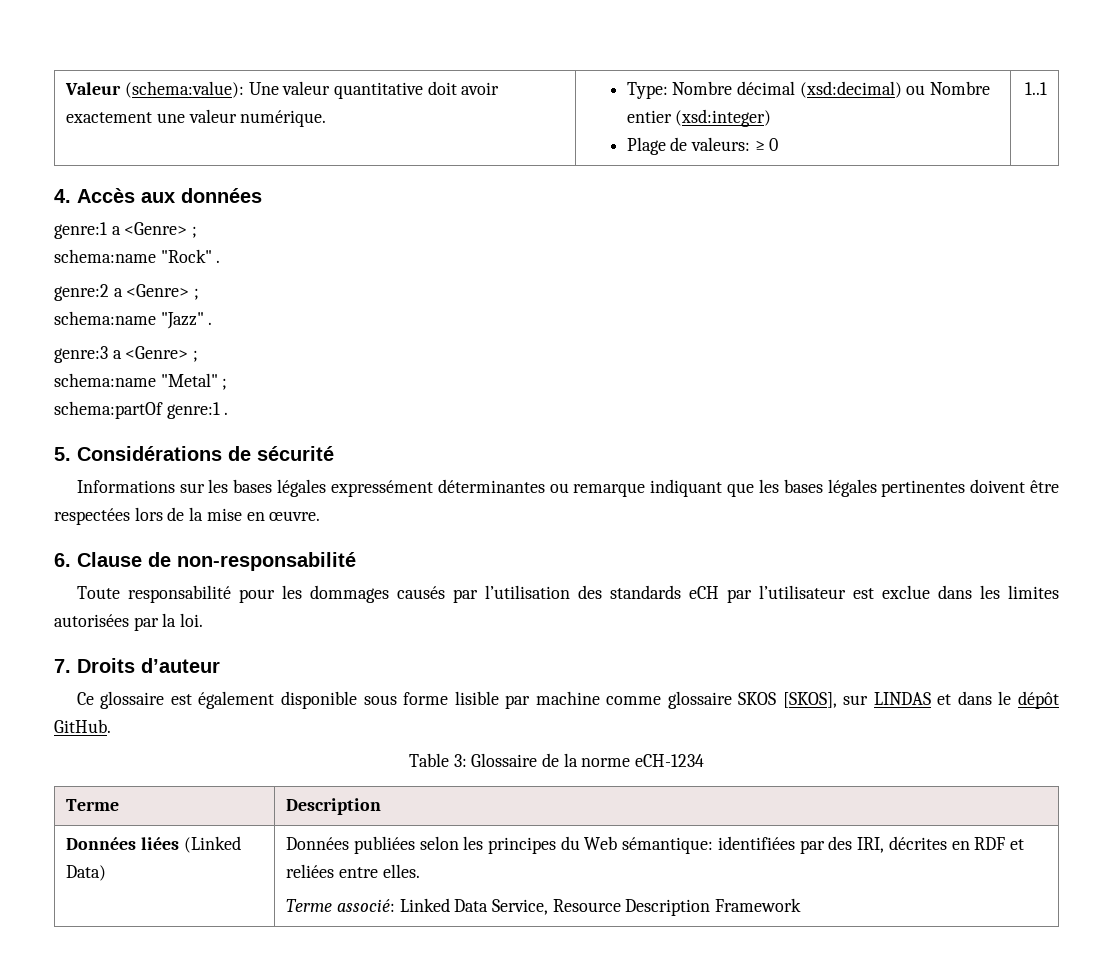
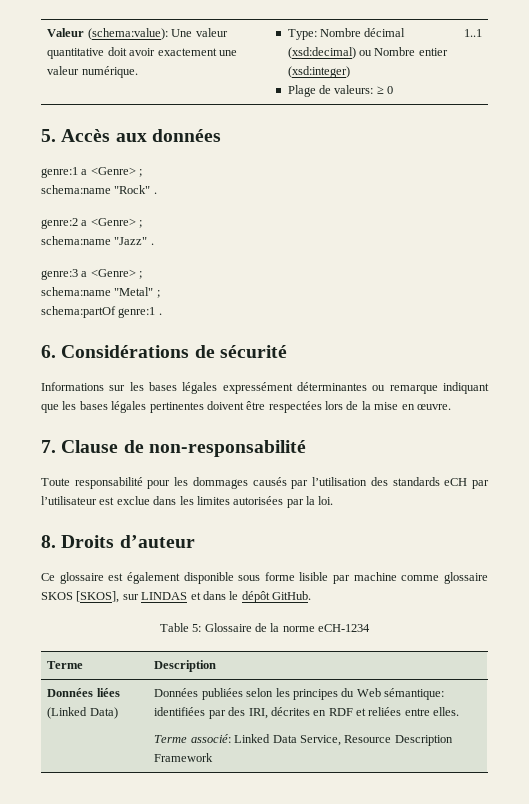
[54,189,71,203] 4. -> [41,129,56,142] 5.
[54,447,71,461] 5. -> [41,345,56,358] 6.
[54,553,71,567] 6. -> [41,440,56,453] 7.
[54,659,71,673] 7. -> [41,535,56,548] 8.
[453,754,467,767] 3: -> [192,624,202,632] 5:

